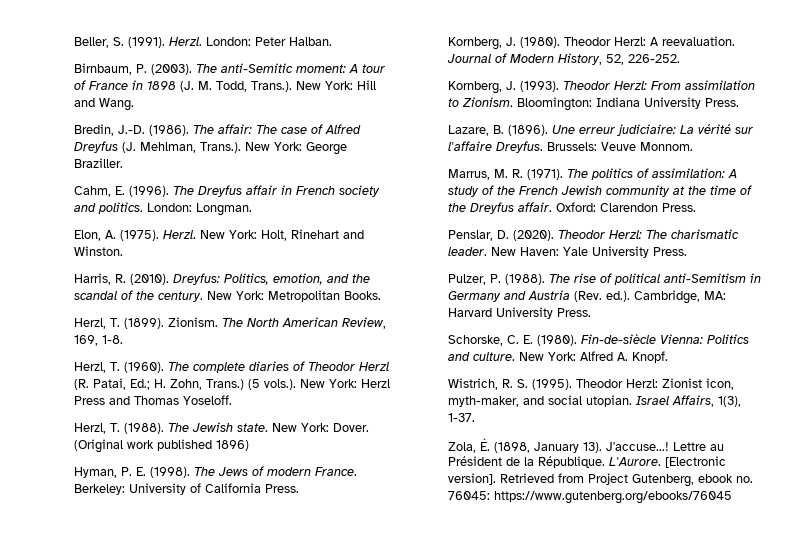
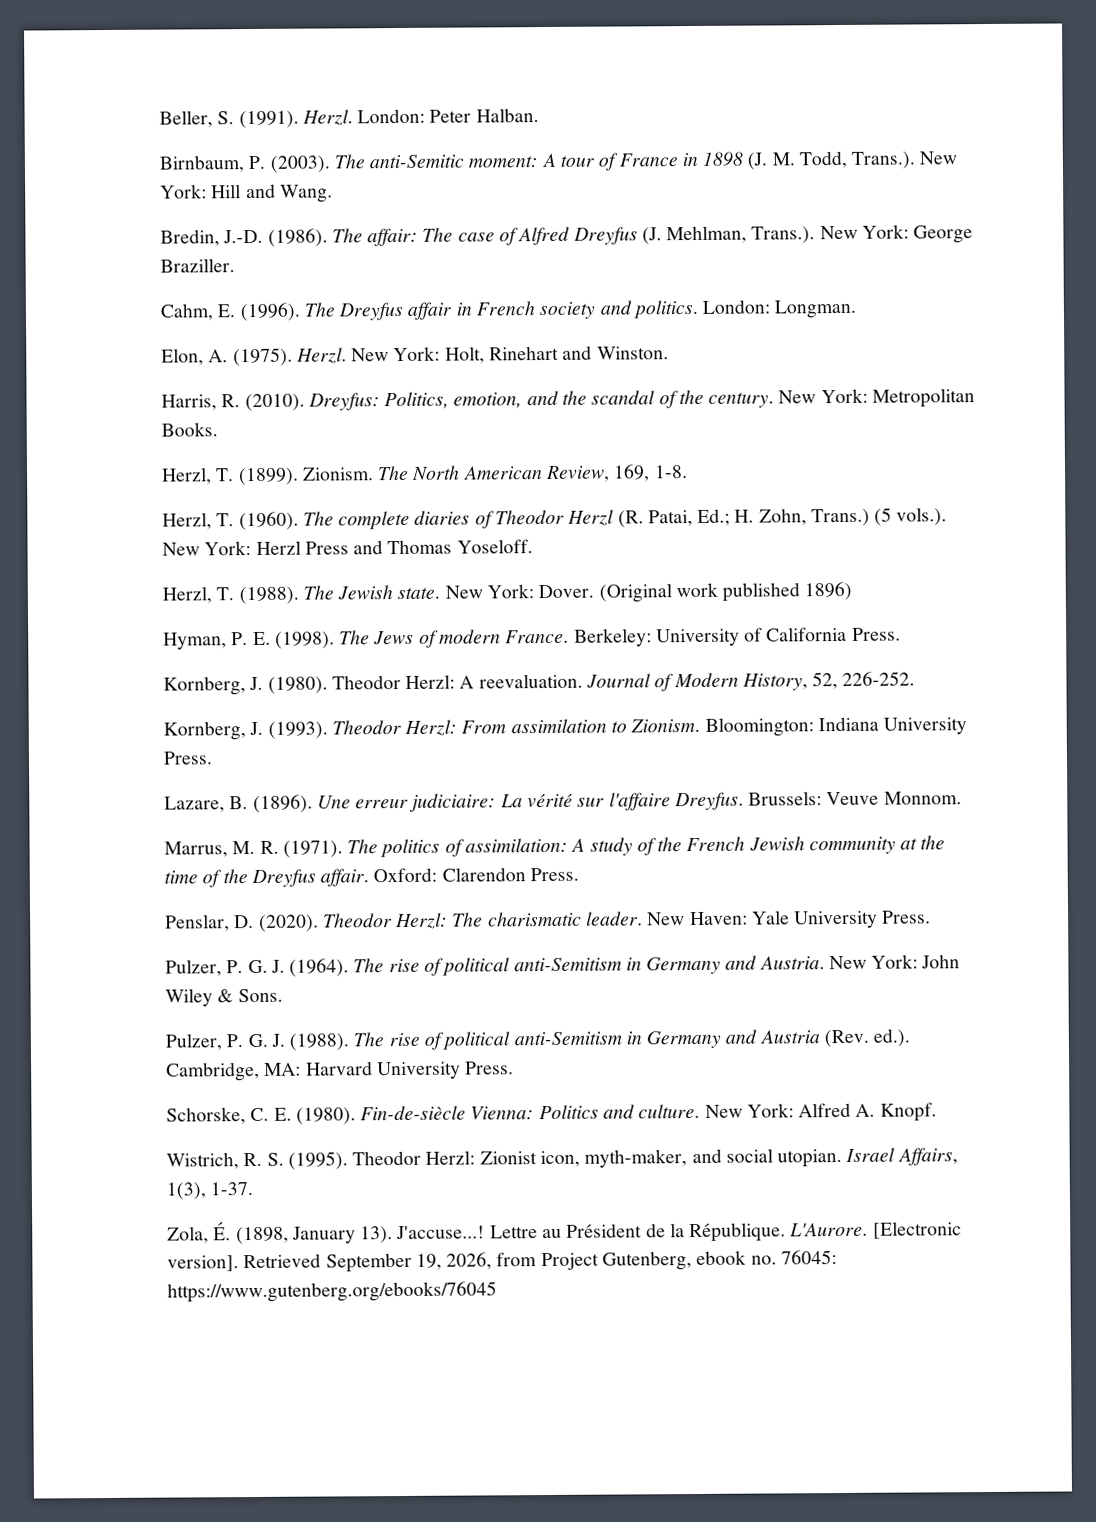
(502, 278) none -> [247,954,961,977] [165,988,283,1007] [165,1033,285,1051] G. J. (1964). The rise of political anti-Semitism in Germany and Austria. New York: John Wiley & Sons. // Pulzer, P. G. J.
(555, 478) none -> [325,1252,493,1273] September 19, 2026,

